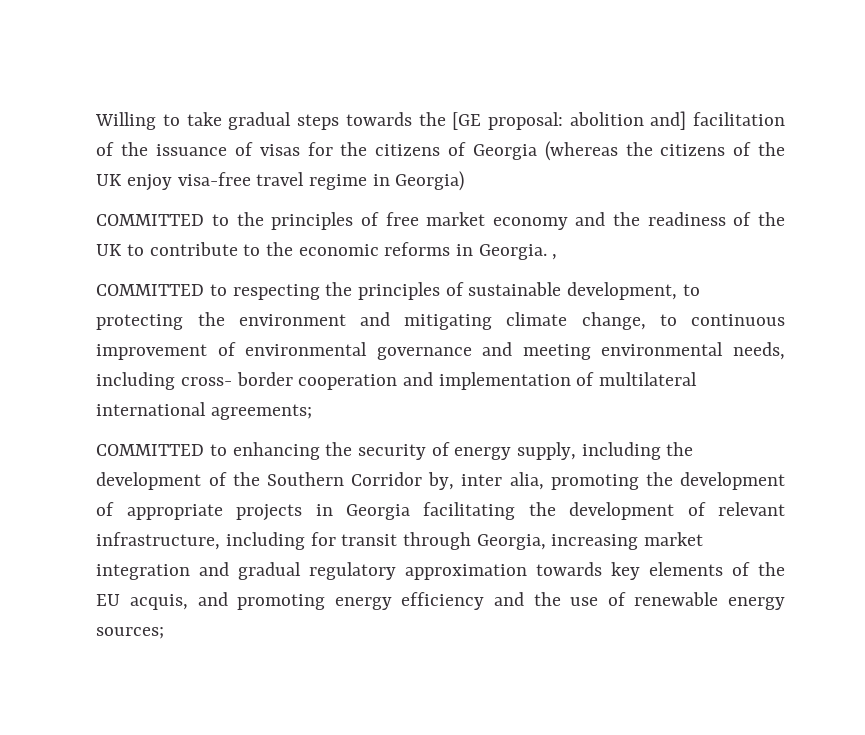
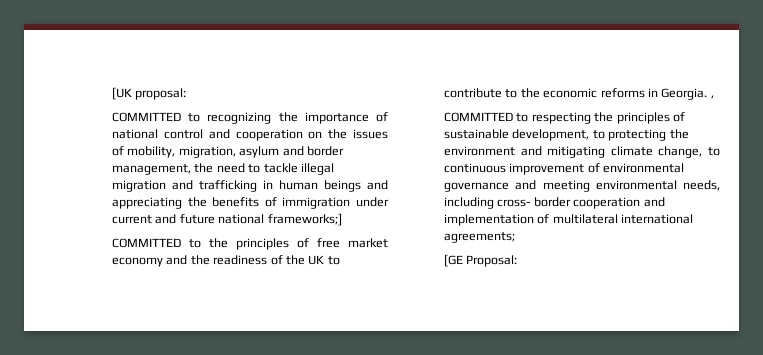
[95,111,785,130] [96,141,785,161] [96,171,465,191] Willing to take gradual steps towards the [GE proposal: abolition and] facilitation of the issuance of visas for the citizens of Georgia (whereas the citizens of the UK enjoy visa-free travel regime in Georgia) -> [112,87,187,100] [112,112,388,124] [112,129,388,141] [112,146,344,158] [112,163,334,175] [112,180,388,192] [112,197,389,209] [112,213,342,226] [UK proposal: // COMMITTED to recognizing the importance of national control and cooperation on the issues of mobility, migration, asylum and border management, the need to tackle illegal migration and trafficking in human beings and appreciating the benefits of immigration under current and future national frameworks;]
[96,442,694,460] [96,472,785,490] [96,502,785,521] [96,532,704,550] [96,562,786,580] [96,592,785,610] [96,627,165,639] COMMITTED to enhancing the security of energy supply, including the development of the Southern Corridor by, inter alia, promoting the development of appropriate projects in Georgia facilitating the development of relevant infrastructure, including for transit through Georgia, increasing market integration and gradual regulatory approximation towards key elements of the EU acquis, and promoting energy efficiency and the use of renewable energy sources; -> [444,254,518,267] [GE Proposal:

